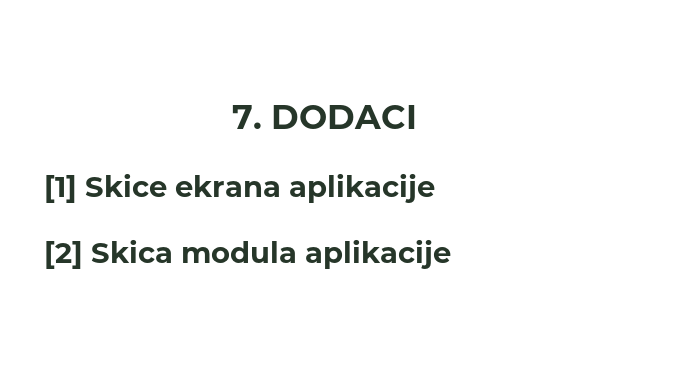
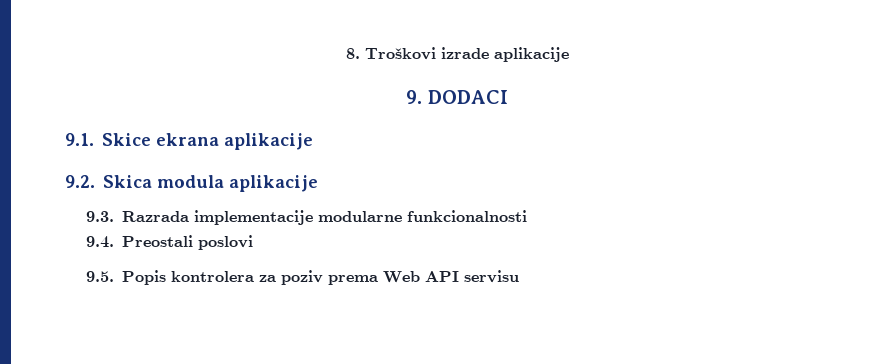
[231,105,262,129] 7. -> [345,47,569,62] [406,90,423,104] 8. Troškovi izrade aplikacije // 9.
[44,175,77,203] [1] -> [65,133,94,146] 9.1.
[44,241,83,269] [2] -> [65,175,95,188] 9.2.
(451, 254) none -> [85,210,527,225] [85,235,253,250] [85,270,519,285] // 9.3. Razrada implementacije modularne funkcionalnosti // 9.4. Preostali poslovi // 9.5. Popis kontrolera za poziv prema Web API servisu

